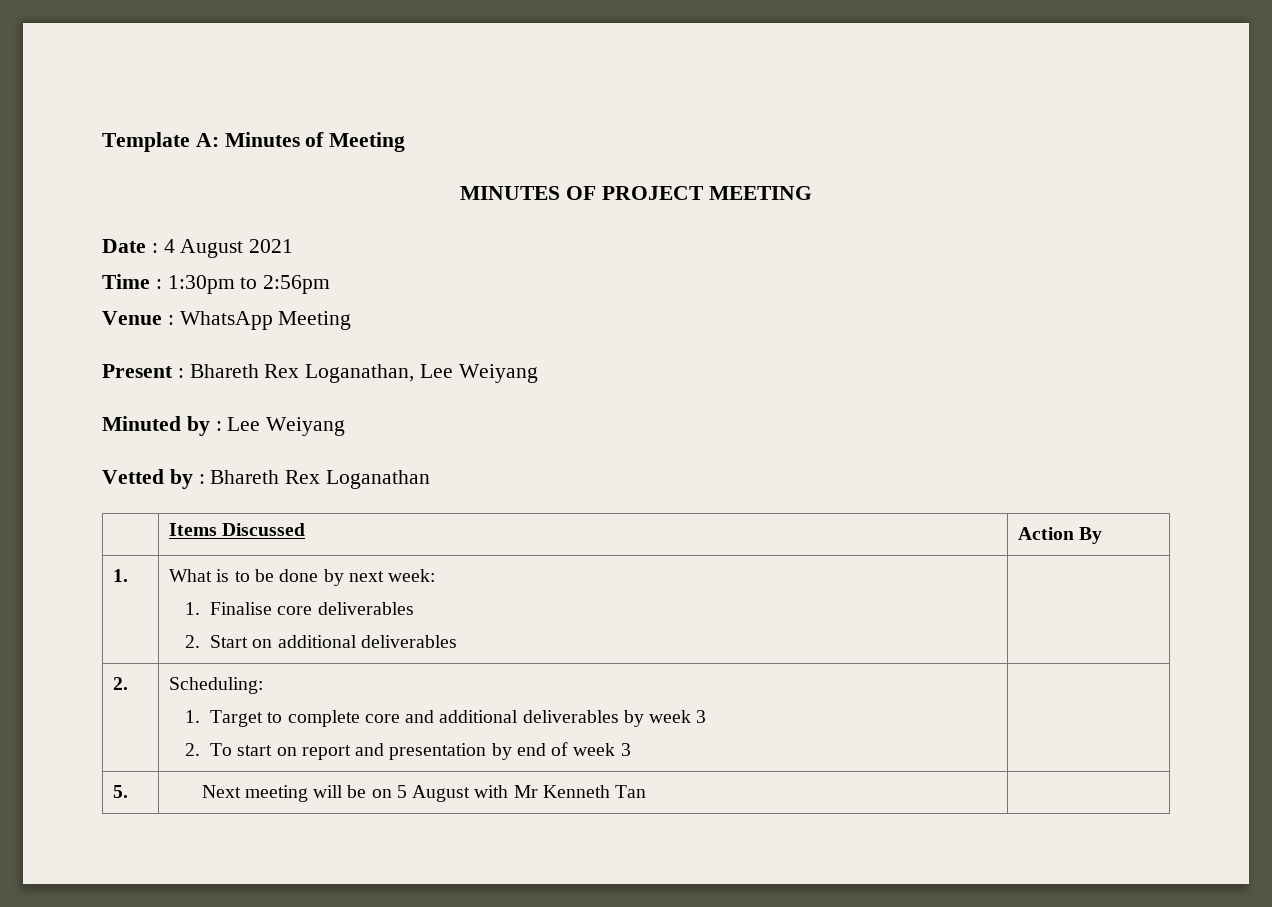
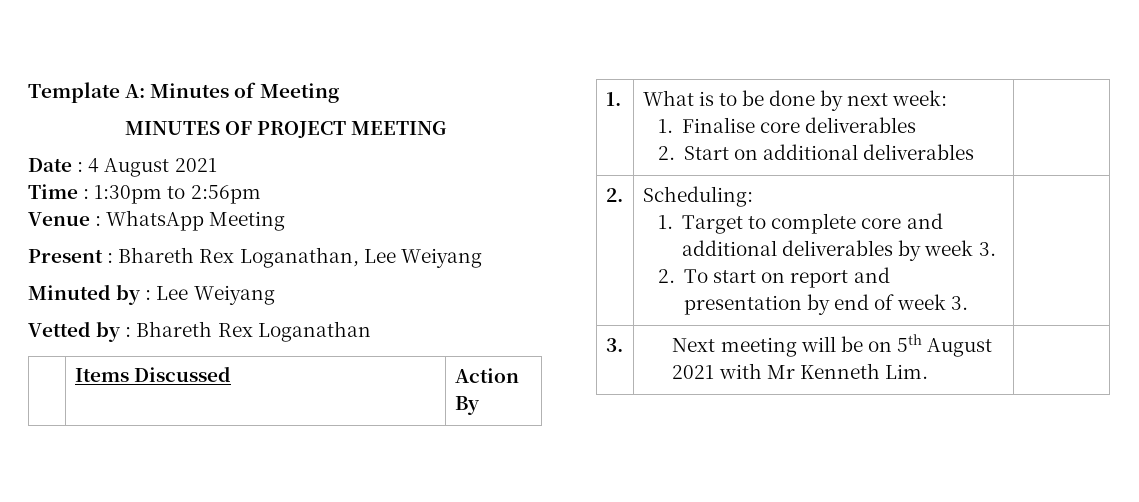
[696,710,707,723] 3 -> [978,242,996,256] 3.
[620,743,631,756] [113,785,129,798] 3 | // 5. -> [950,296,968,310] [605,338,623,352] 3. | // 3.
[396,785,471,802] 5 August -> [897,334,993,357] [672,365,715,379] 5th August 2021
[615,785,647,798] Tan -> [884,364,928,379] Lim.

